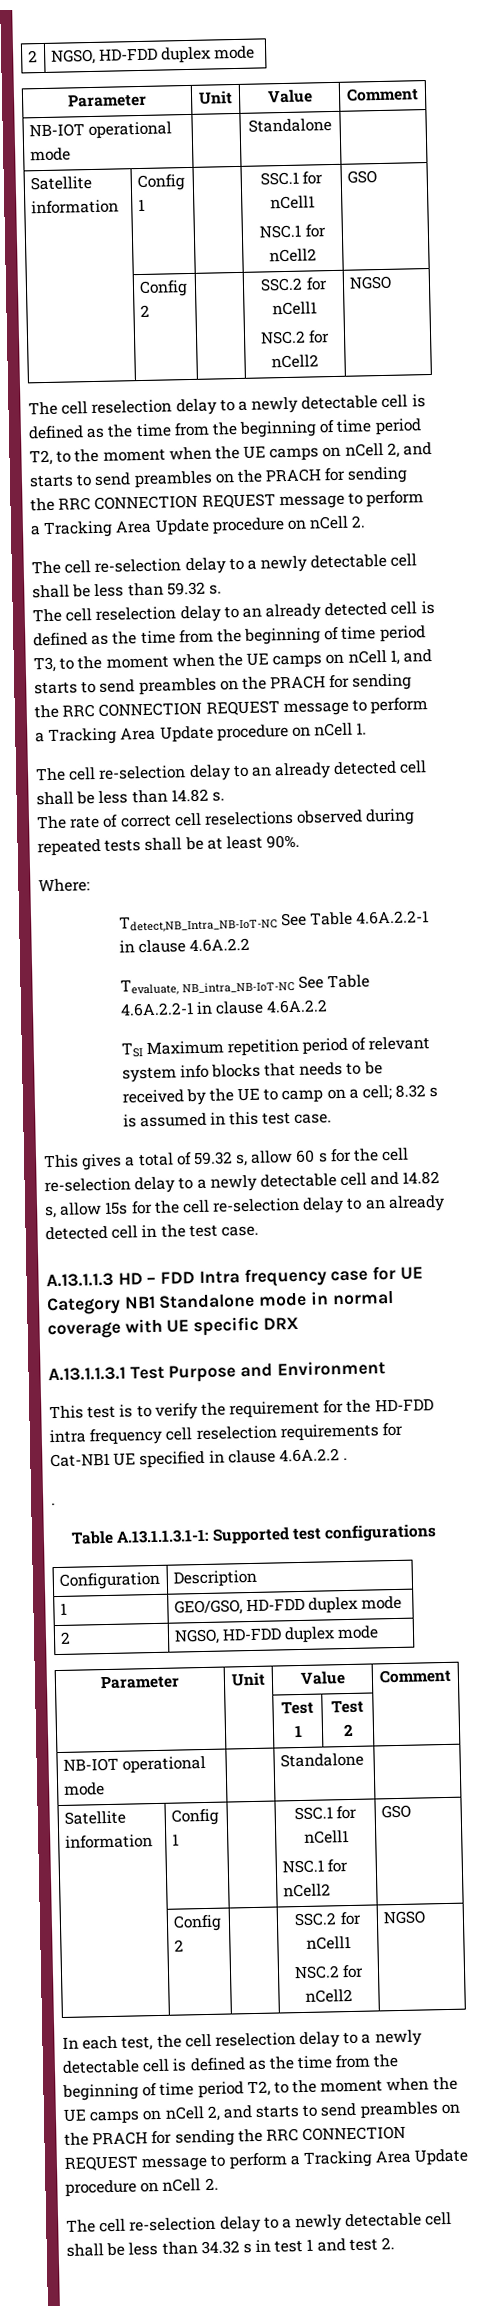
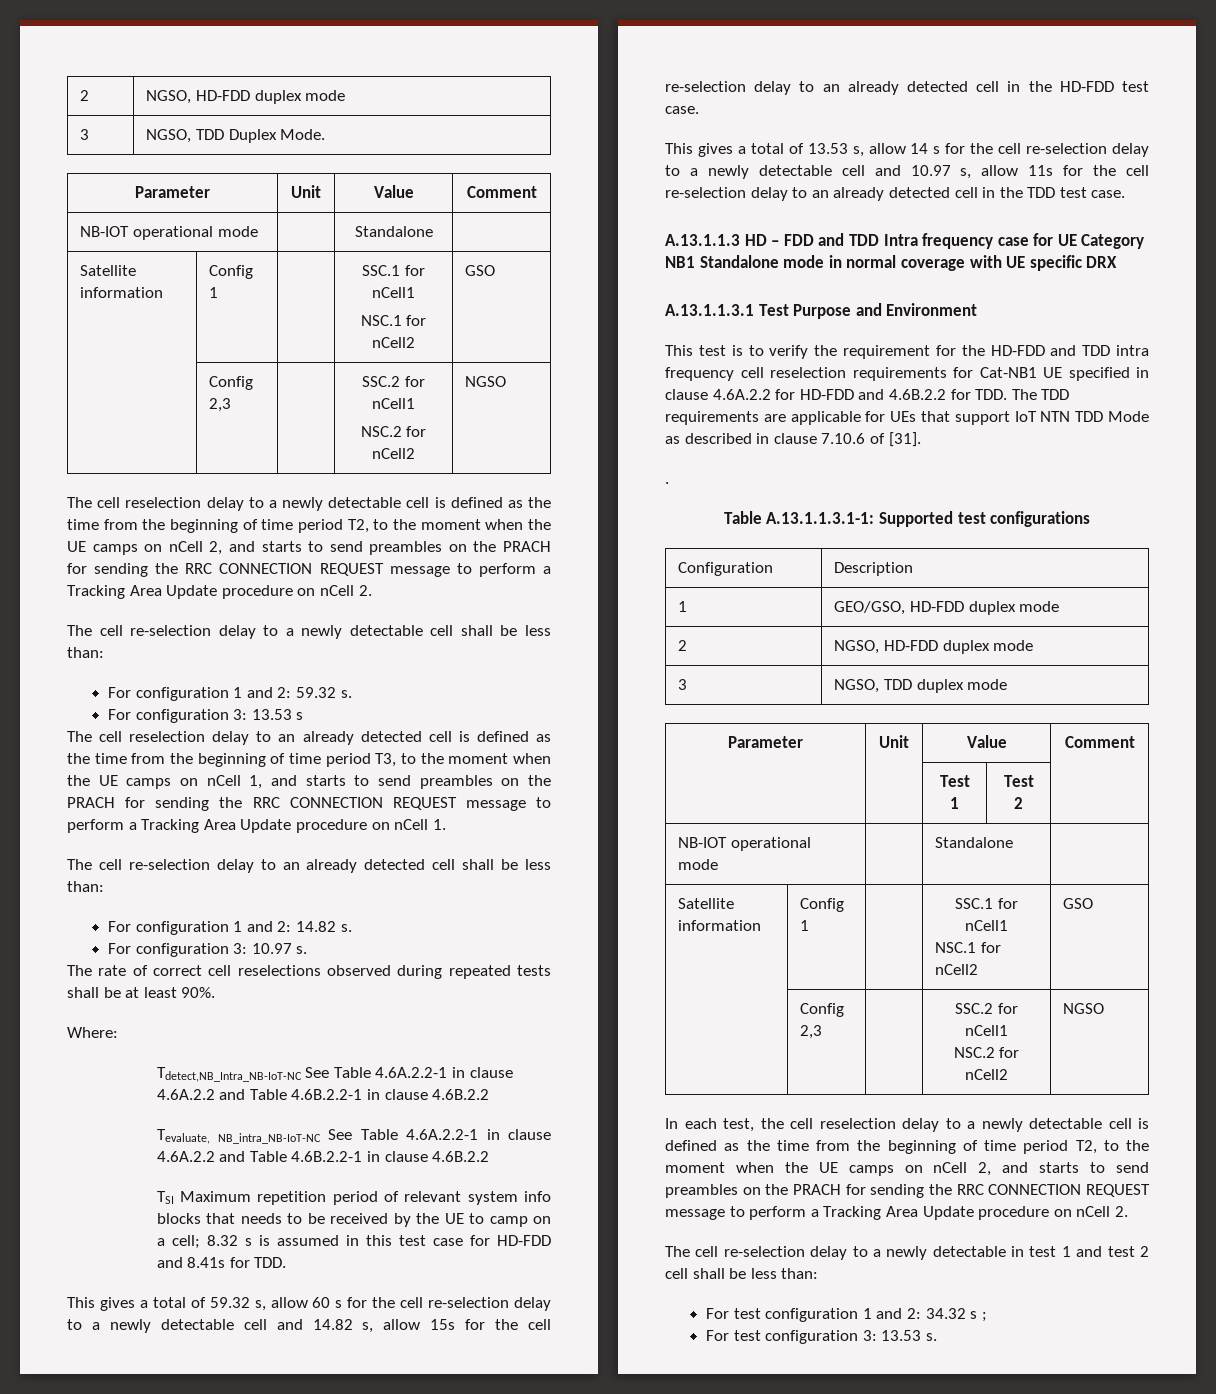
[27,50,38,63] [50,45,256,65] 2 | NGSO, HD-FDD duplex mode -> [80,90,90,101] [146,90,346,104] [80,129,90,140] [146,129,326,143] 2 | NGSO, HD-FDD duplex mode // 3 | NGSO, TDD Duplex Mode.
[139,304,150,318] 2 -> [209,398,232,412] 2,3
[127,581,222,597] than 59.32 s. -> [67,647,104,658] [108,687,352,701] [108,709,304,723] than: // For configuration 1 and 2: 59.32 s. // For configuration 3: 13.53 s
[131,788,209,804] than 14.82 -> [67,881,104,892] [108,921,352,935] [108,943,292,957] than: // For configuration 1 and 2: 14.82 s. // For configuration 3: 10.97
(250, 945) none -> [219,1089,490,1100] and Table 4.6B.2.2-1 in clause 4.6B.2.2
(329, 1006) none -> [219,1151,490,1162] and Table 4.6B.2.2-1 in clause 4.6B.2.2
[294,1113,333,1124] case. -> [432,1235,551,1246] [156,1257,287,1268] case for HD-FDD and 8.41s for TDD.
(186, 1231) none -> [1059,81,1149,92] [665,106,699,114] [665,143,1149,157] [665,165,1149,179] [665,187,1056,201] HD-FDD test case. // This gives a total of 13.53 s, allow 14 s for the cell re-selection delay to a newly detectable cell and 10.97 s, allow 11s for the cell re-selection delay to an already detected cell in the TDD
(196, 1277) none -> [818,233,879,246] and TDD
(434, 1405) none -> [1050,345,1111,356] and TDD
[343,1457,349,1461] . -> [775,389,1070,400] [665,411,1149,425] [665,432,921,447] for HD-FDD and 4.6B.2.2 for TDD. The TDD requirements are applicable for UEs that support IoT NTN TDD Mode as described in clause 7.10.6 of [31].
(380, 1632) none -> [678,679,688,690] [834,679,1008,693] // 3 | NGSO, TDD duplex mode
[173,1939,184,1952] 2 -> [800,1025,823,1039] 2,3
[425,2211,453,2226] [66,2240,252,2257] cell shall be less than 34.32 s -> (1006, 1251) none
[381,2237,396,2250] 2. -> [1139,1246,1149,1257] [665,1268,819,1279] [706,1308,987,1322] [706,1330,938,1344] 2 cell shall be less than: // For test configuration 1 and 2: 34.32 s ; // For test configuration 3: 13.53 s.

